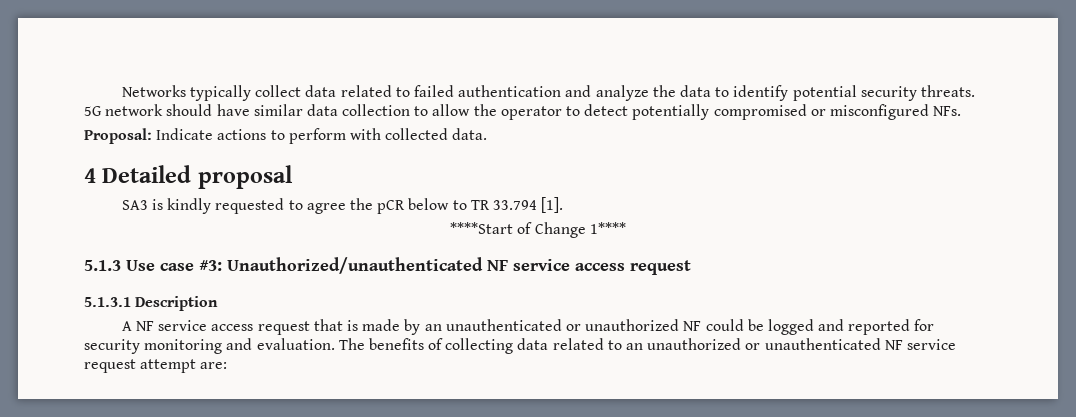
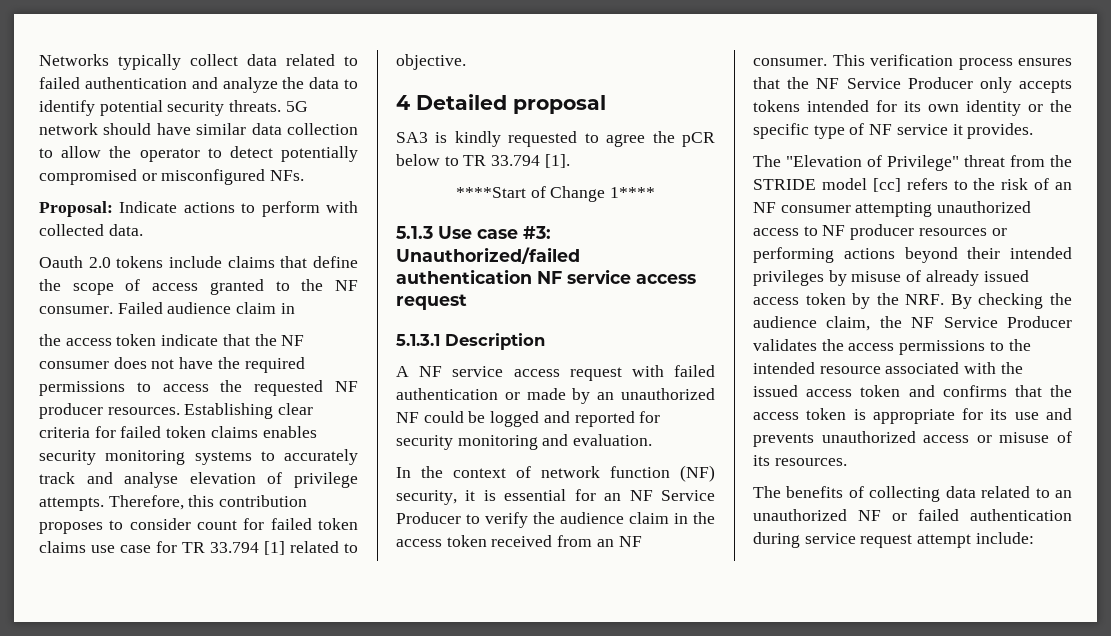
(488, 134) none -> [39,256,358,268] [39,279,359,295] [39,302,295,314] [39,334,305,346] [39,357,305,373] [39,380,359,396] [39,403,314,419] [39,426,317,438] [39,449,358,465] [39,472,358,488] [39,495,308,511] [39,518,358,534] [39,541,358,555] [396,54,466,70] // Oauth 2.0 tokens include claims that define the scope of access granted to the NF consumer. Failed audience claim in // the access token indicate that the NF consumer does not have the required permissions to access the requested NF producer resources. Establishing clear criteria for failed token claims enables security monitoring systems to accurately track and analyse elevation of privilege attempts. Therefore, this contribution proposes to consider count for failed token claims use case for TR 33.794 [1] related to objective.
[227,257,483,274] Unauthorized/unauthenticated -> [396,247,580,264] [396,269,532,284] Unauthorized/failed authentication
[313,319,359,331] that is -> [631,365,715,377] [396,388,520,400] with failed authentication or
[445,319,581,331] unauthenticated or -> (615, 396) none
(335, 344) none -> [396,465,715,482] [396,489,715,505] [396,512,715,528] [396,535,642,547] [753,54,1072,70] [753,77,1072,93] [753,100,1072,116] [753,123,1034,139] [753,155,1072,171] [753,178,1072,192] [753,201,1032,217] [753,224,1007,240] [753,247,1072,263] [753,270,1029,286] [753,293,1072,309] [753,316,1072,331] [753,339,1031,355] [753,362,1023,374] [753,385,1072,397] [753,408,1072,424] [753,431,1072,447] [753,455,847,466] // In the context of network function (NF) security, it is essential for an NF Service Producer to verify the audience claim in the access token received from an NF consumer. This verification process ensures that the NF Service Producer only accepts tokens intended for its own identity or the specific type of NF service it provides. // The "Elevation of Privilege" threat from the STRIDE model [cc] refers to the risk of an NF consumer attempting unauthorized access to NF producer resources or performing actions beyond their intended privileges by misuse of already issued access token by the NRF. By checking the audience claim, the NF Service Producer validates the access permissions to the intended resource associated with the issued access token and confirms that the access token is appropriate for its use and prevents unauthorized access or misuse of its resources. //
[745,338,903,350] or unauthenticated NF -> [858,509,1072,521] [753,532,800,548] NF or failed authentication during
[200,362,228,369] are: -> [975,532,1034,544] include:

